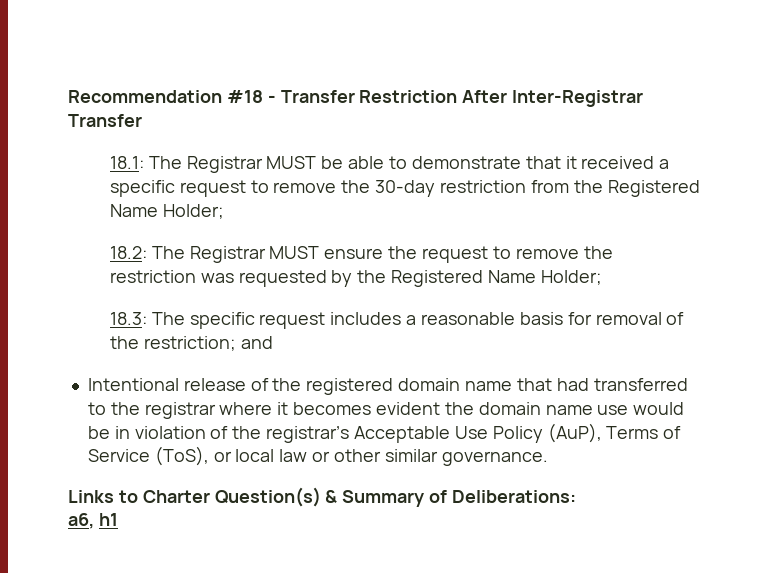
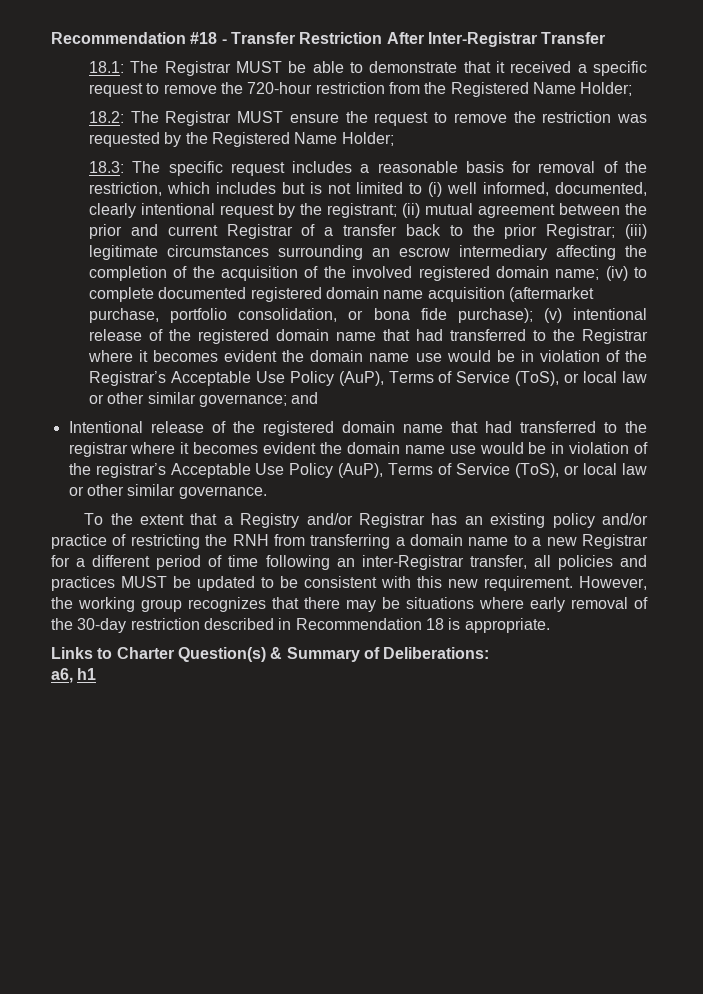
[375,180,436,197] 30-day -> [247,82,313,94] 720-hour
[143,336,236,351] restriction; -> [89,182,647,197] [89,203,648,218] [89,224,647,239] [89,245,647,260] [89,266,647,281] [89,287,594,302] [89,308,647,323] [89,329,648,344] [88,350,647,362] [89,371,648,386] [89,392,287,407] restriction, which includes but is not limited to (i) well informed, documented, clearly intentional request by the registrant; (ii) mutual agreement between the prior and current Registrar of a transfer back to the prior Registrar; (iii) legitimate circumstances surrounding an escrow intermediary affecting the completion of the acquisition of the involved registered domain name; (iv) to complete documented registered domain name acquisition (aftermarket purchase, portfolio consolidation, or bona fide purchase); (v) intentional release of the registered domain name that had transferred to the Registrar where it becomes evident the domain name use would be in violation of the Registrar’s Acceptable Use Policy (AuP), Terms of Service (ToS), or local law or other similar governance;
(548, 458) none -> [84,513,648,528] [51,534,648,549] [51,555,647,570] [51,576,647,591] [51,597,648,612] [51,618,550,633] // To the extent that a Registry and/or Registrar has an existing policy and/or practice of restricting the RNH from transferring a domain name to a new Registrar for a different period of time following an inter-Registrar transfer, all policies and practices MUST be updated to be consistent with this new requirement. However, the working group recognizes that there may be situations where early removal of the 30-day restriction described in Recommendation 18 is appropriate.

